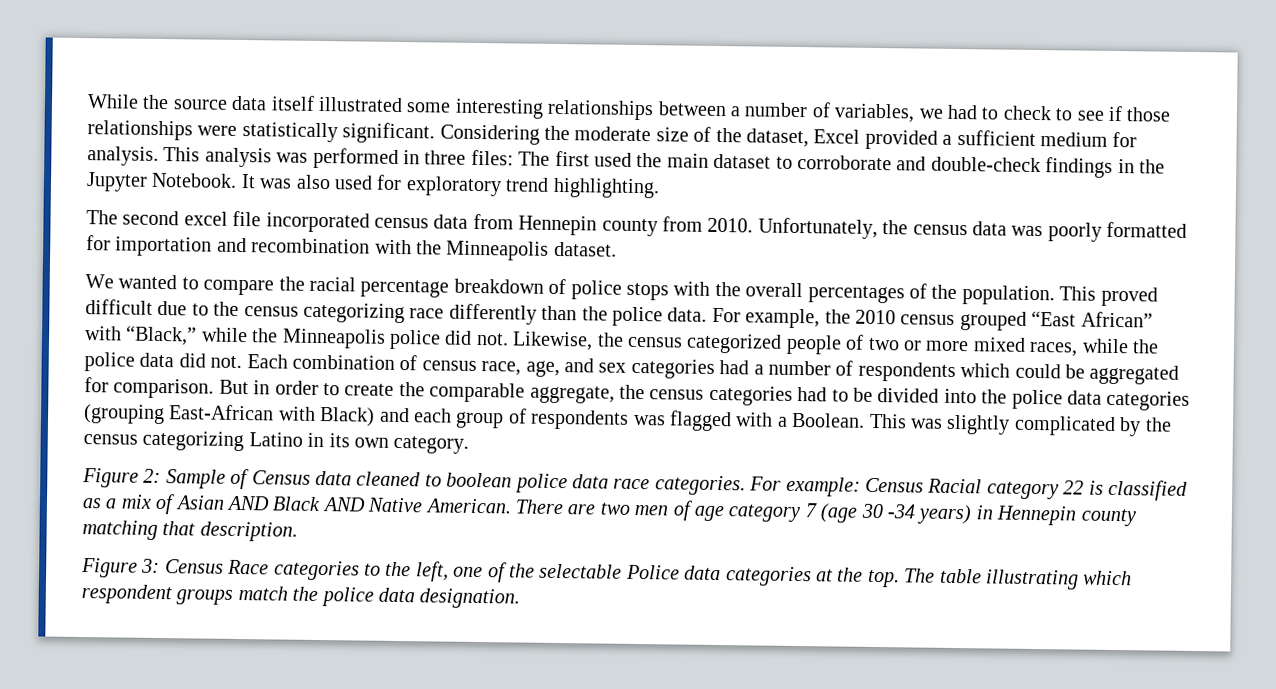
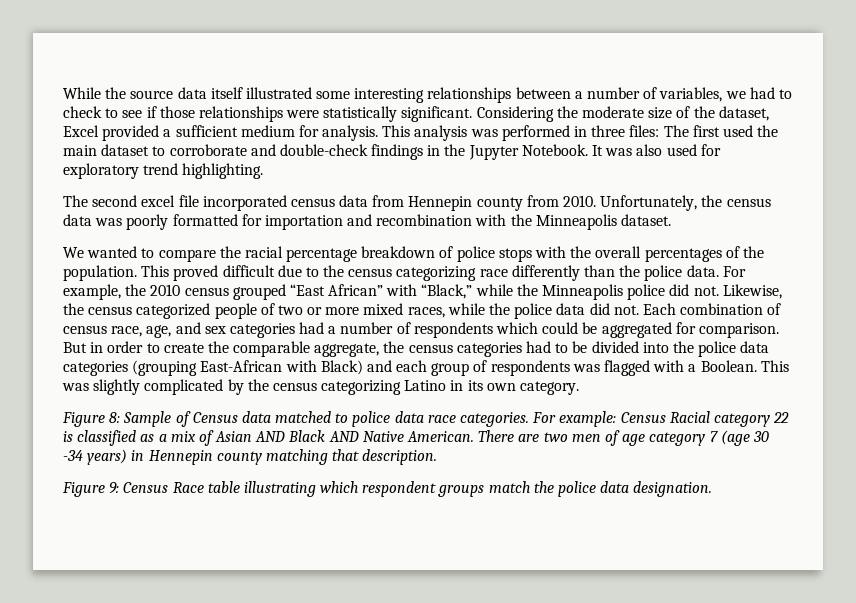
[143,468,162,484] 2: -> [109,412,121,423] 8:
[356,471,513,488] cleaned to boolean -> [275,411,349,423] matched to
[141,558,161,574] 3: -> [109,482,120,494] 9:
[273,560,936,588] categories to the left, one of the selectable Police data categories at the top. The -> (204, 487) none

